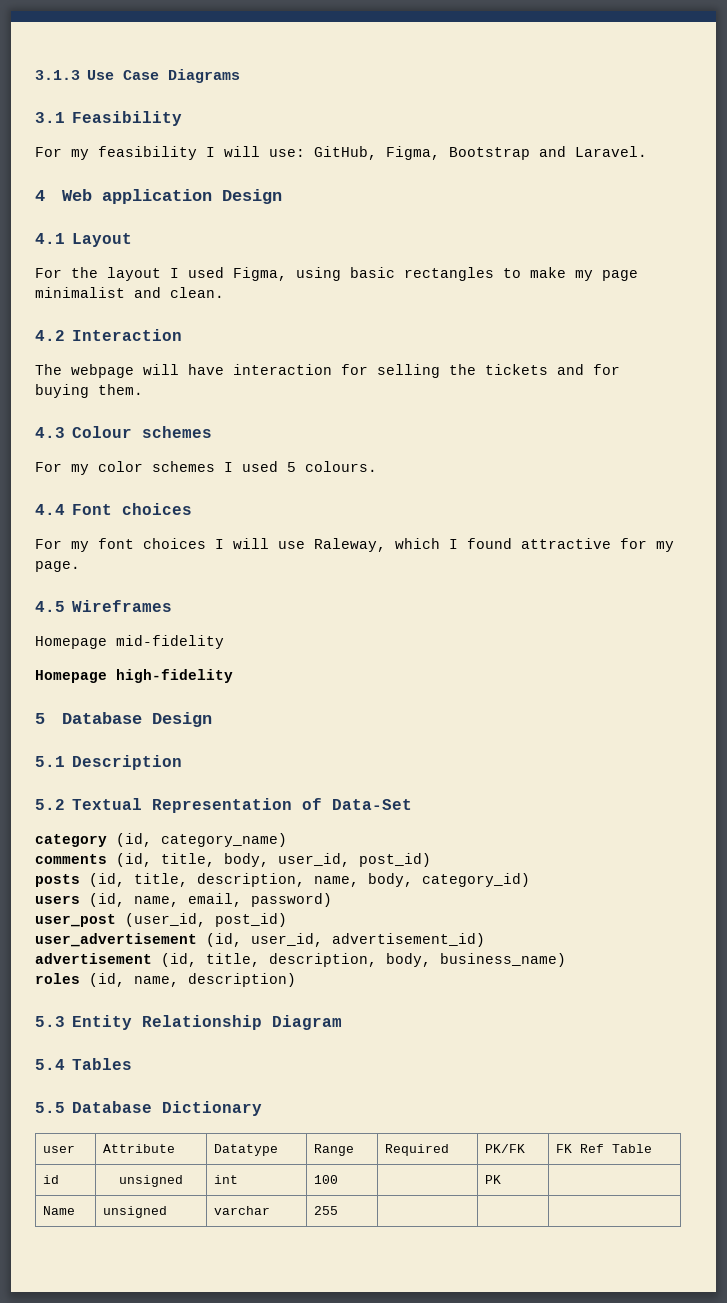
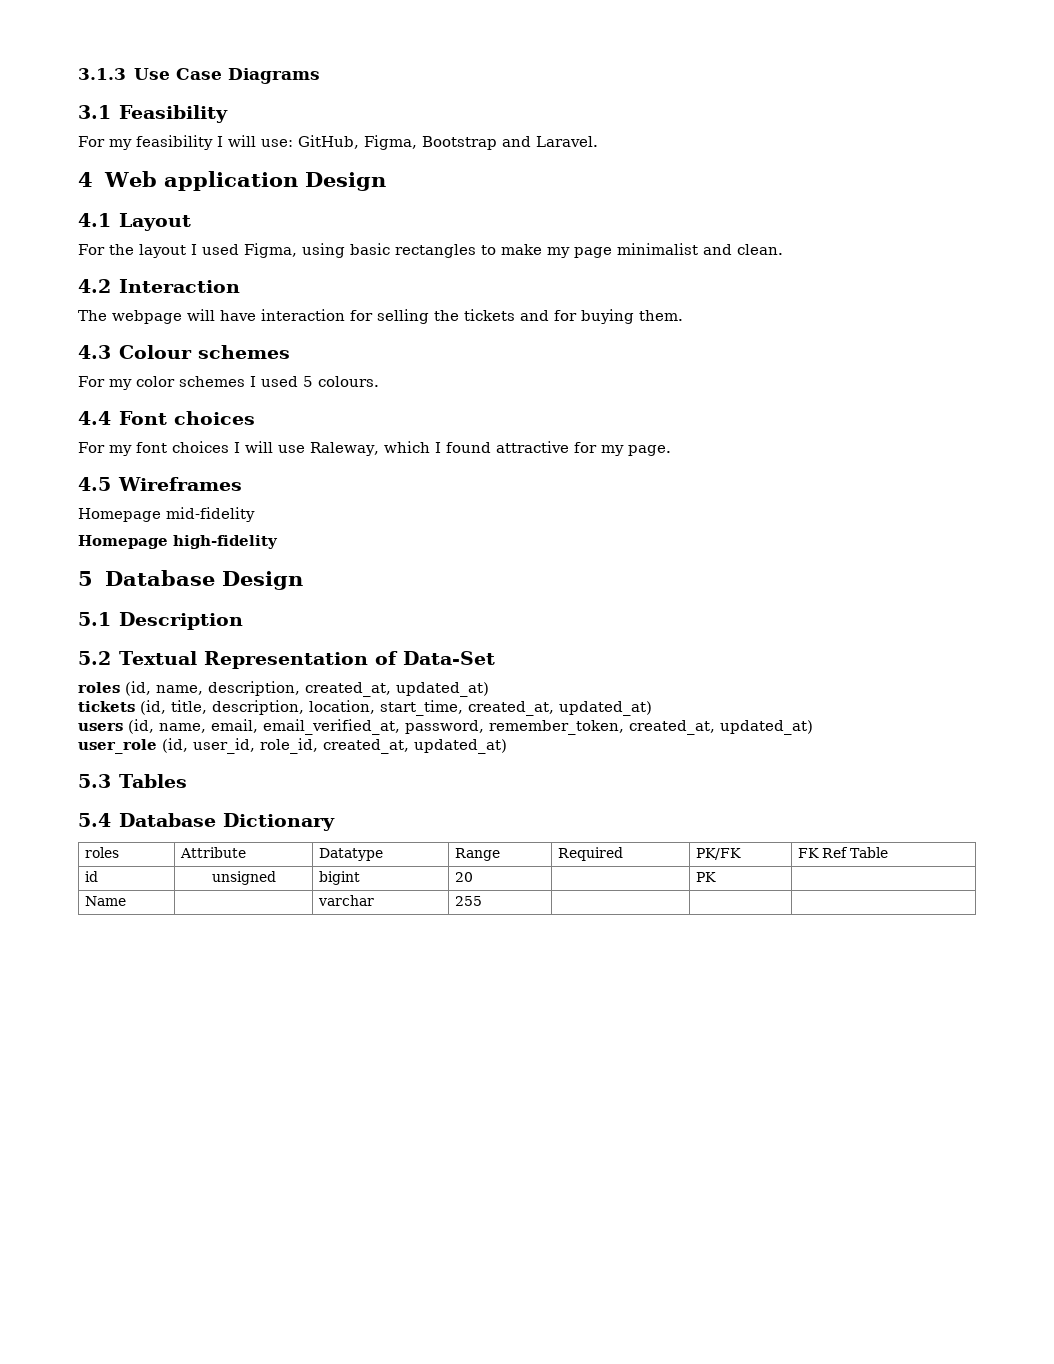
[35,833,287,847] [35,853,431,867] [35,873,530,887] [35,893,332,907] [35,913,287,927] [35,933,485,947] [35,953,566,967] [35,973,296,987] [35,1015,343,1030] [35,1059,65,1070] category (id, category_name) // comments (id, title, body, user_id, post_id) // posts (id, title, description, name, body, category_id) // users (id, name, email, password) // user_post (user_id, post_id) // user_advertisement (id, user_id, advertisement_id) // advertisement (id, title, description, body, business_name) // roles (id, name, description) // 5.3 Entity Relationship Diagram // 5.4 -> [78,681,489,697] [78,700,652,716] [78,719,813,735] [78,738,507,754] [78,774,111,788] roles (id, name, description, created_at, updated_at) // tickets (id, title, description, location, start_time, created_at, updated_at) // users (id, name, email, email_verified_at, password, remember_token, created_at, updated_at) // user_role (id, user_id, role_id, created_at, updated_at) // 5.3
[35,1102,65,1113] 5.5 -> [78,813,111,827] 5.4
[42,1145,75,1153] user -> [84,847,119,858] roles
[213,1175,238,1184] [313,1175,338,1184] int | 100 -> [318,871,360,885] [454,872,473,882] bigint | 20
[102,1206,167,1218] unsigned -> (126, 901) none

